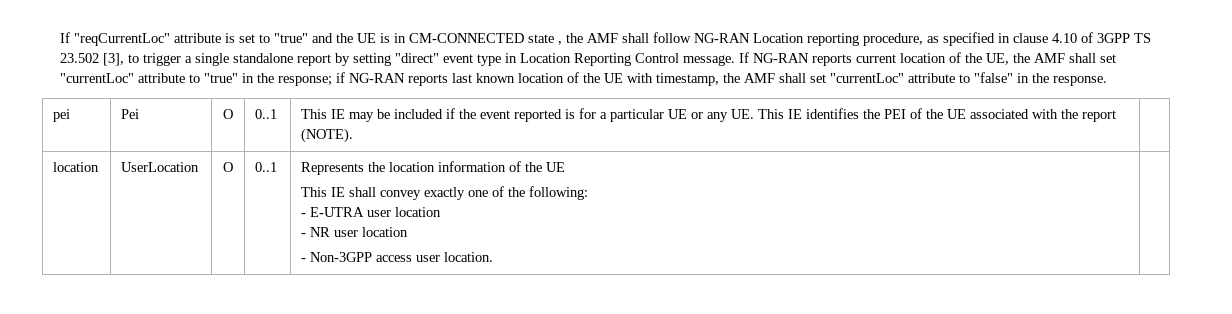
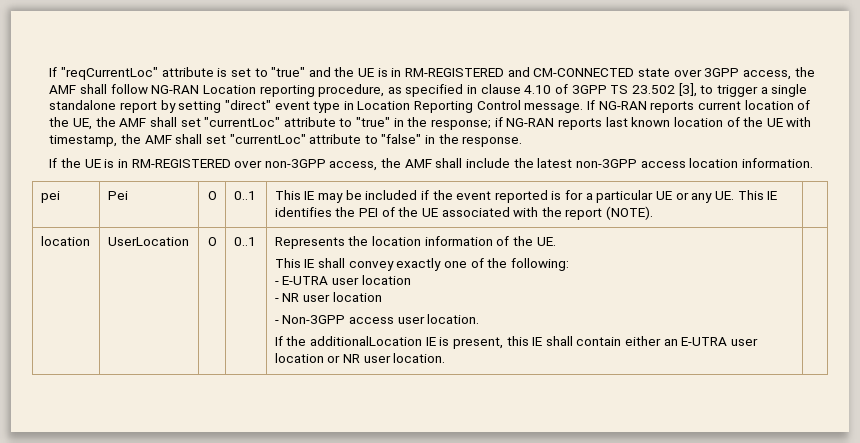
[409,33,563,45] CM-CONNECTED state , -> [405,67,791,80] RM-REGISTERED and CM-CONNECTED state over 3GPP access,
(1108, 81) none -> [49,158,813,171] // If the UE is in RM-REGISTERED over non-3GPP access, the AMF shall include the latest non-3GPP access location information.
[546,162,566,172] UE -> [536,237,556,246] UE.
(494, 257) none -> [274,336,759,349] [274,353,446,363] // If the additionalLocation IE is present, this IE shall contain either an E-UTRA user location or NR user location.

